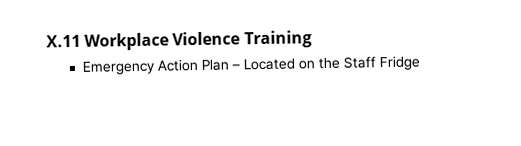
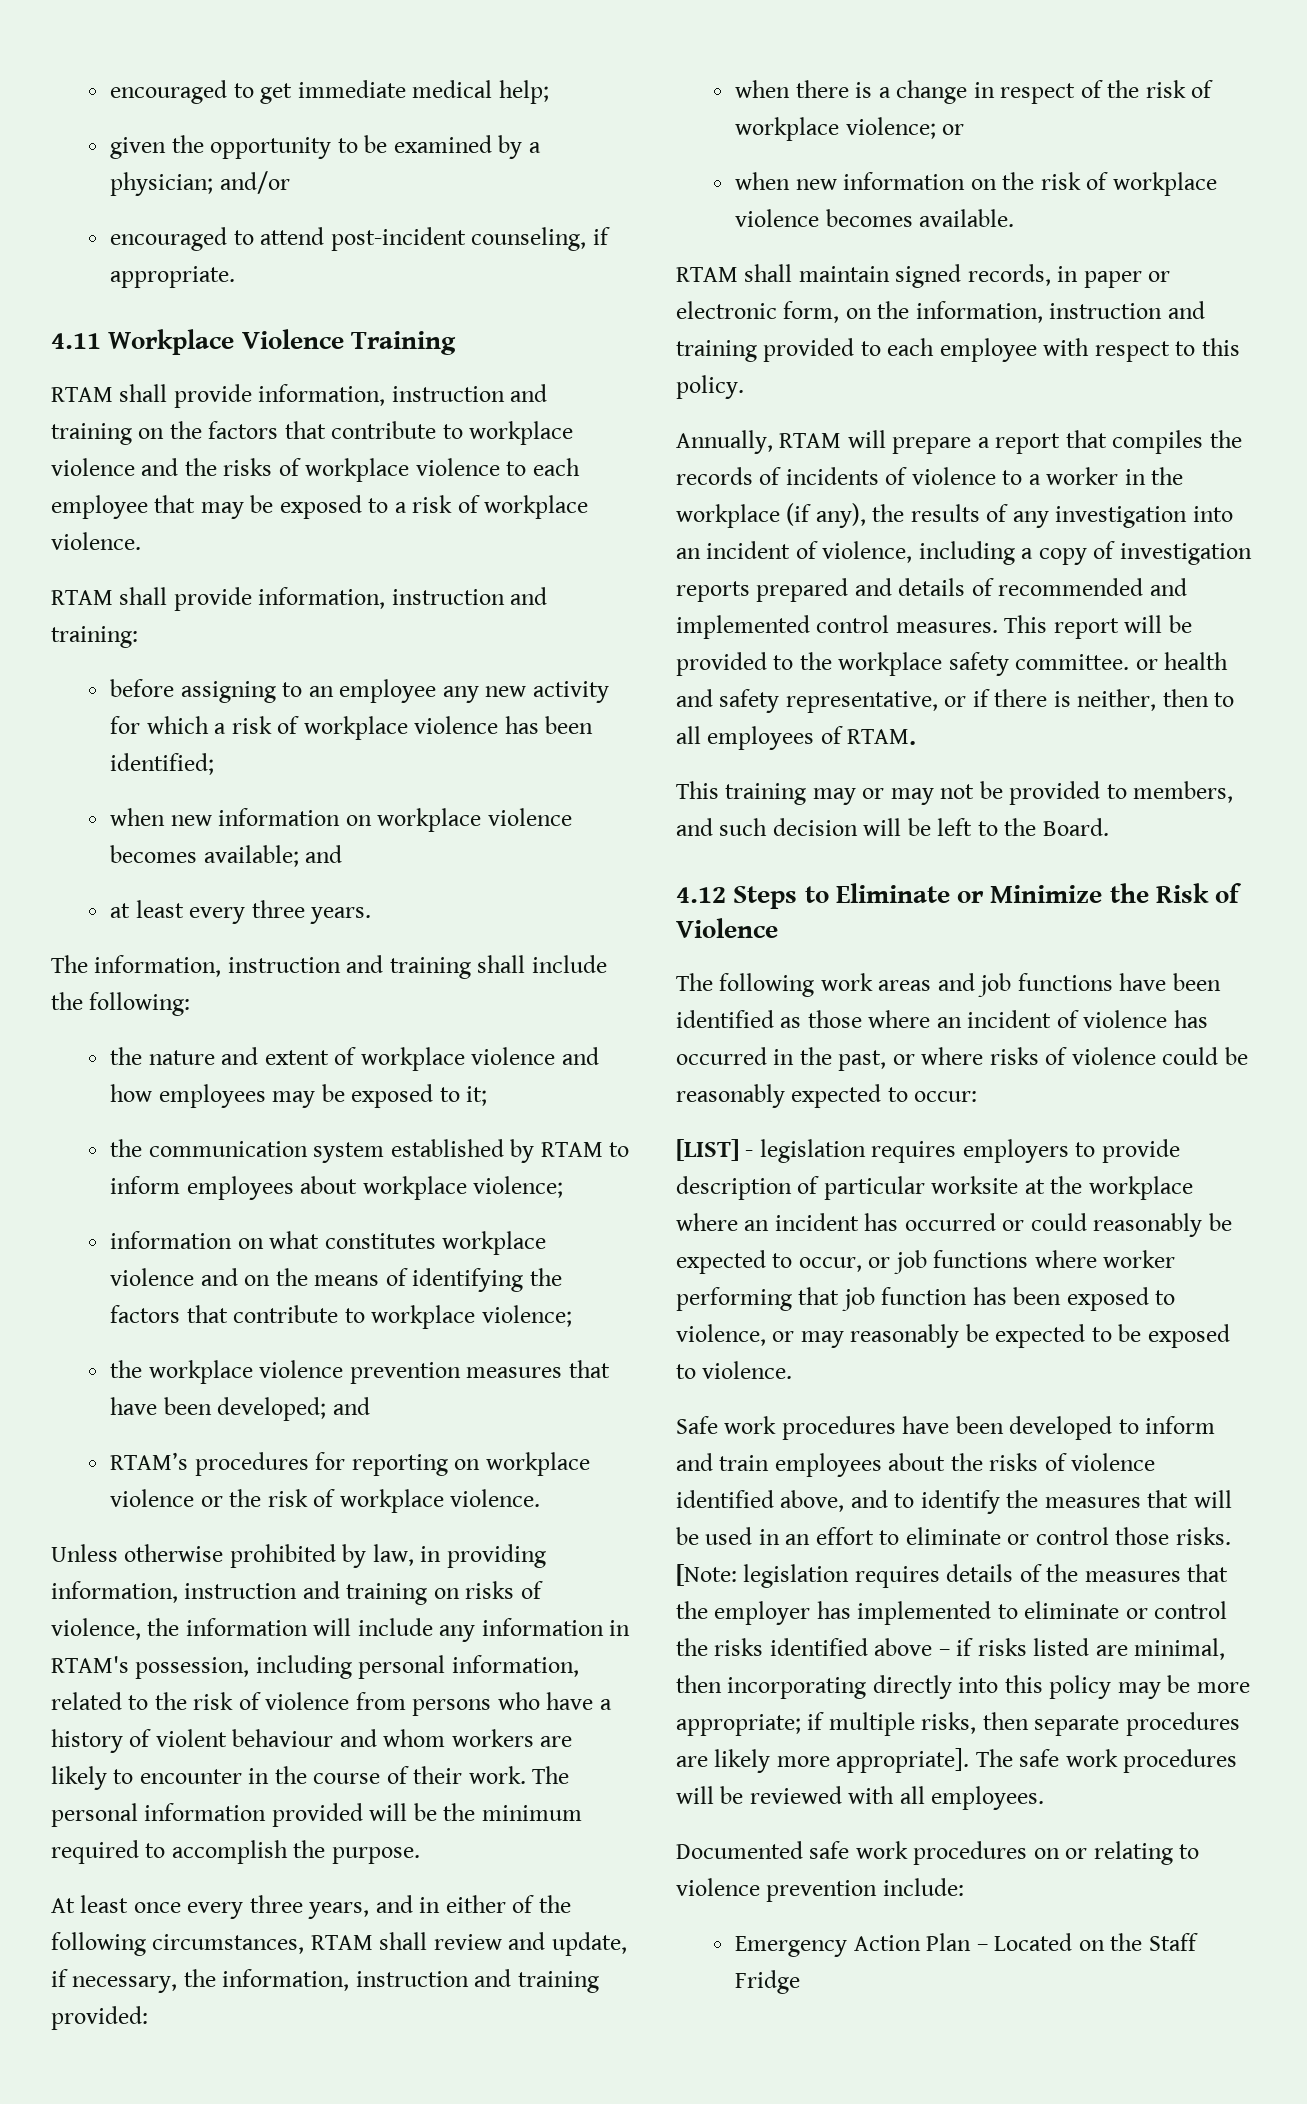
[46,30,312,51] X.11 Workplace Violence Training -> [110,80,549,104] [110,135,541,159] [110,171,290,196] [110,227,610,251] [110,266,236,288] [51,329,456,355] [51,384,548,408] [51,421,574,445] [51,458,580,482] [51,495,589,519] [51,532,141,550] [51,587,548,611] [51,626,138,648] [110,679,609,703] [110,716,594,740] [110,753,215,775] [110,808,572,832] [110,845,343,867] [110,900,372,924] [51,955,607,979] [51,992,191,1016] [110,1047,599,1071] [110,1084,488,1108] [110,1139,630,1163] [110,1176,564,1200] [110,1231,547,1255] [110,1268,562,1292] [110,1305,572,1329] [110,1360,610,1384] [110,1397,370,1421] [110,1452,590,1476] [110,1489,541,1513] [51,1544,546,1568] [51,1581,543,1605] [51,1618,631,1642] [51,1655,579,1679] [51,1692,612,1716] [51,1729,573,1753] [51,1766,570,1790] [51,1803,582,1827] [51,1840,420,1864] [51,1895,571,1919] [51,1932,627,1956] [51,1969,599,1993] [51,2006,148,2030] [735,80,1214,104] [735,117,965,141] [735,172,1217,196] [735,209,1015,227] [676,264,1171,288] [676,301,1205,323] [676,338,1240,362] [676,375,744,399] [676,430,1242,454] [676,467,1184,485] [676,503,1233,528] [676,541,1252,565] [676,578,1187,602] [676,615,1192,639] [676,652,1229,676] [676,689,1235,713] [676,726,917,750] [676,781,1234,805] [676,818,1109,836] [676,883,1243,909] [676,918,778,938] [676,973,1221,997] [676,1010,1208,1028] [676,1047,1248,1071] [676,1084,978,1108] [676,1139,1180,1163] [676,1176,1193,1200] [676,1213,1232,1237] [676,1250,1176,1274] [676,1287,1176,1311] [676,1324,1230,1348] [676,1361,793,1379] [676,1416,1216,1440] [676,1453,1156,1477] [676,1490,1232,1514] [676,1527,1231,1545] [676,1564,1229,1588] [676,1601,1228,1625] [676,1638,1226,1660] [676,1675,1250,1699] [676,1712,1240,1736] [676,1748,1238,1773] [676,1786,1045,1810] [676,1841,1200,1865] [676,1878,964,1902] encouraged to get immediate medical help; // given the opportunity to be examined by a physician; and/or // encouraged to attend post-incident counseling, if appropriate. // 4.11 Workplace Violence Training // RTAM shall provide information, instruction and training on the factors that contribute to workplace violence and the risks of workplace violence to each employee that may be exposed to a risk of workplace violence. // RTAM shall provide information, instruction and training: // before assigning to an employee any new activity for which a risk of workplace violence has been identified; // when new information on workplace violence becomes available; and // at least every three years. // The information, instruction and training shall include the following: // the nature and extent of workplace violence and how employees may be exposed to it; // the communication system established by RTAM to inform employees about workplace violence; // information on what constitutes workplace violence and on the means of identifying the factors that contribute to workplace violence; // the workplace violence prevention measures that have been developed; and // RTAM’s procedures for reporting on workplace violence or the risk of workplace violence. // Unless otherwise prohibited by law, in providing information, instruction and training on risks of violence, the information will include any information in RTAM's possession, including personal information, related to the risk of violence from persons who have a history of violent behaviour and whom workers are likely to encounter in the course of their work. The personal information provided will be the minimum required to accomplish the purpose. // At least once every three years, and in either of the following circumstances, RTAM shall review and update, if necessary, the information, instruction and training provided: // when there is a change in respect of the risk of workplace violence; or // when new information on the risk of workplace violence becomes available. // RTAM shall maintain signed records, in paper or electronic form, on the information, instruction and training provided to each employee with respect to this policy. // Annually, RTAM will prepare a report that compiles the records of incidents of violence to a worker in the workplace (if any), the results of any investigation into an incident of violence, including a copy of investigation reports prepared and details of recommended and implemented control measures. This report will be provided to the workplace safety committee. or health and safety representative, or if there is neither, then to all employees of RTAM. // This training may or may not be provided to members, and such decision will be left to the Board. // 4.12 Steps to Eliminate or Minimize the Risk of Violence // The following work areas and job functions have been identified as those where an incident of violence has occurred in the past, or where risks of violence could be reasonably expected to occur: // [LIST] - legislation requires employers to provide description of particular worksite at the workplace where an incident has occurred or could reasonably be expected to occur, or job functions where worker performing that job function has been exposed to violence, or may reasonably be expected to be exposed to violence. // Safe work procedures have been developed to inform and train employees about the risks of violence identified above, and to identify the measures that will be used in an effort to eliminate or control those risks. [Note: legislation requires details of the measures that the employer has implemented to eliminate or control the risks identified above – if risks listed are minimal, then incorporating directly into this policy may be more appropriate; if multiple risks, then separate procedures are likely more appropriate]. The safe work procedures will be reviewed with all employees. // Documented safe work procedures on or relating to violence prevention include:

